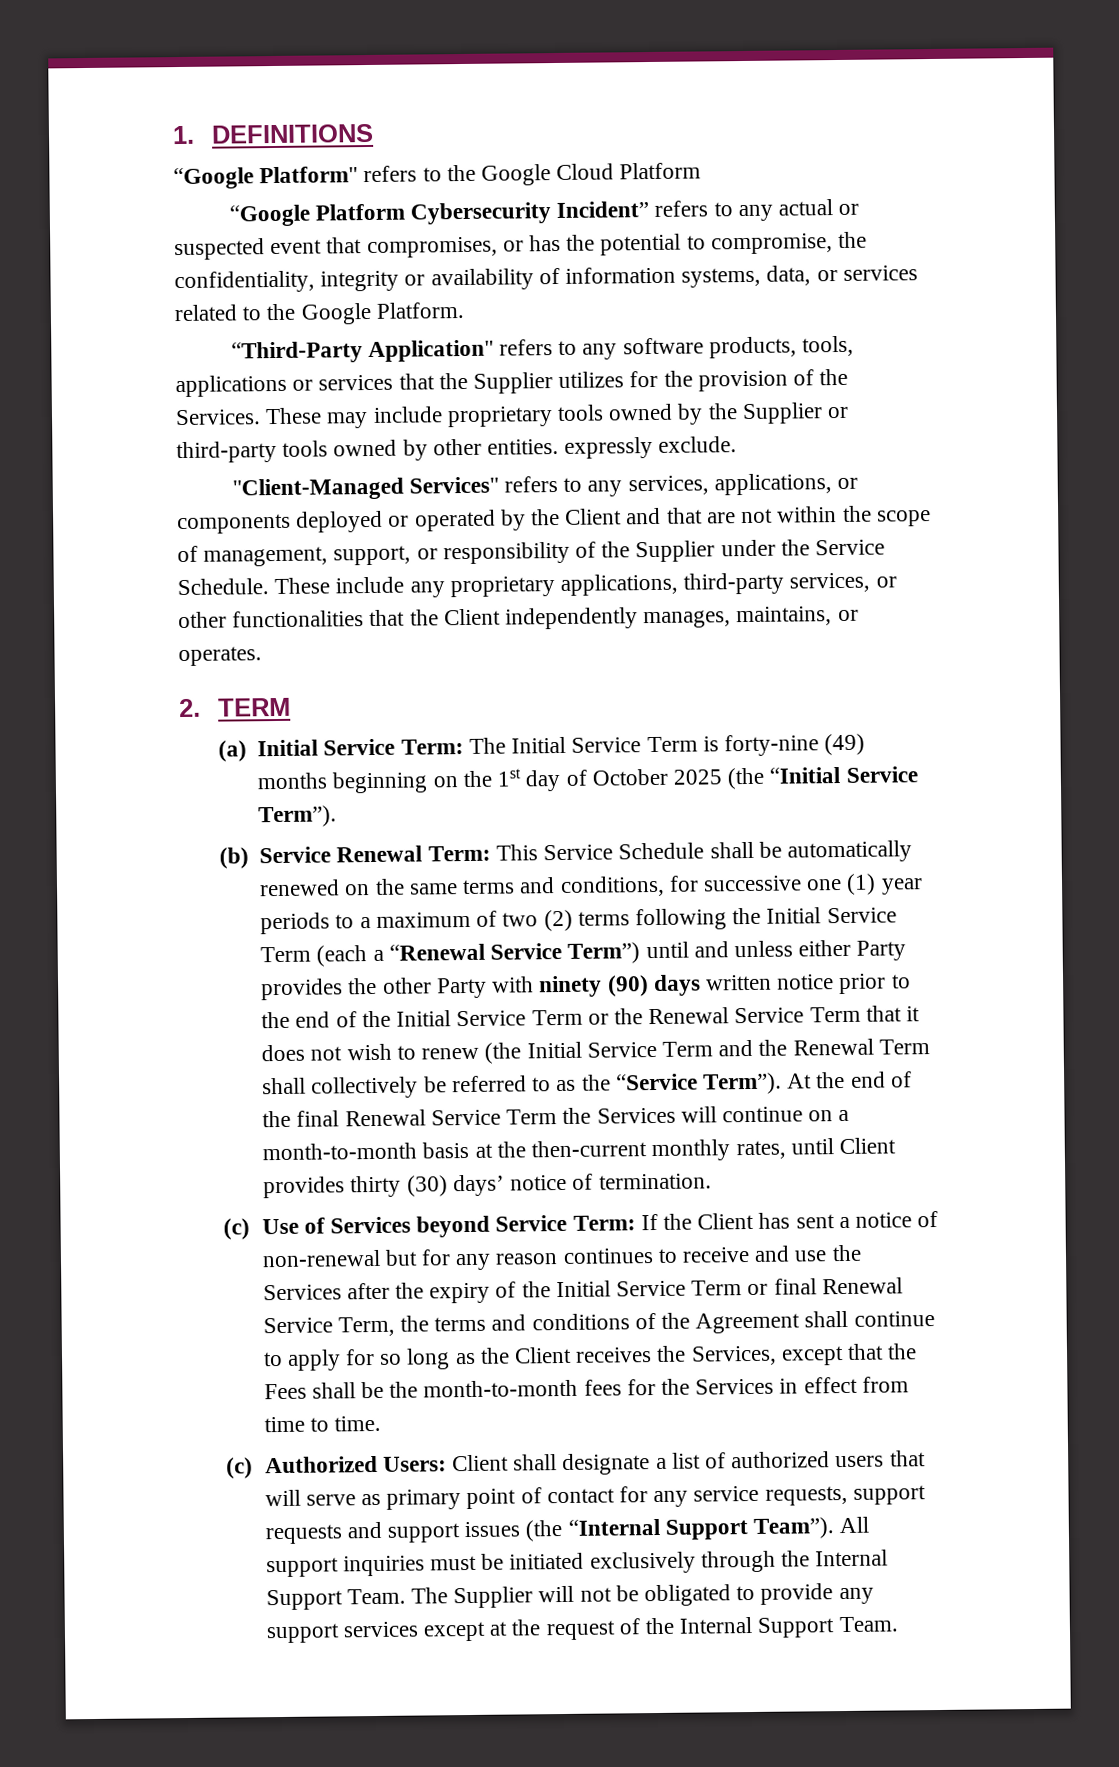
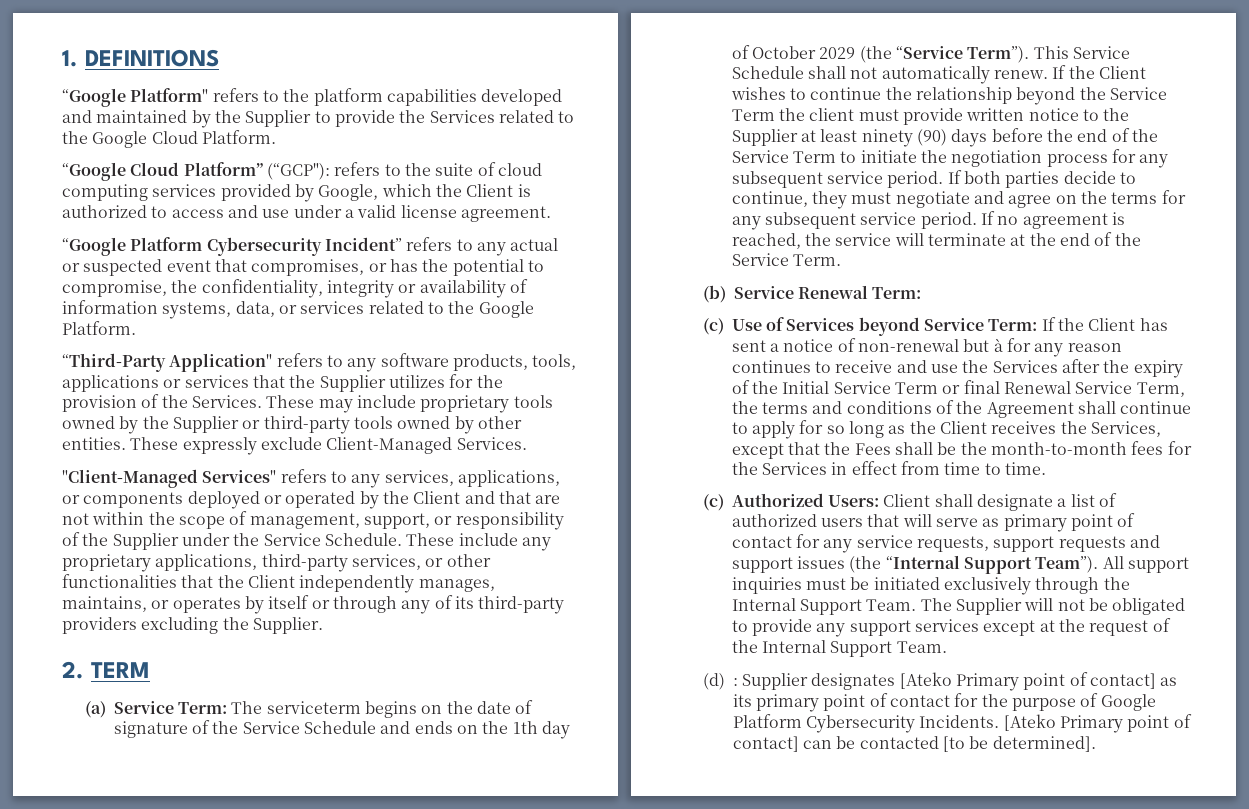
[481,162,702,186] Google Cloud Platform -> [313,88,563,106] [62,110,575,128] [62,130,276,148] [62,162,542,181] [62,184,531,202] [62,205,551,222] platform capabilities developed and maintained by the Supplier to provide the Services related to the Google Cloud Platform. // “Google Cloud Platform” (“GCP"): refers to the suite of cloud computing services provided by Google, which the Client is authorized to access and use under a valid license agreement.
[564,436,738,459] expressly exclude. -> [130,437,527,455] These expressly exclude Client-Managed Services.
[178,646,262,667] operates. -> [172,595,565,614] [62,617,323,634] operates by itself or through any of its third-party providers excluding the Supplier.
[257,739,319,757] Initial -> (106, 709) none
[511,733,866,757] [257,766,918,794] [258,805,338,828] [218,840,912,869] [259,873,923,897] [260,907,897,935] [260,939,907,967] [261,973,911,1001] [261,1005,920,1029] [261,1038,930,1064] [262,1071,912,1099] [262,1106,850,1128] [262,1137,896,1162] [263,1173,712,1199] Initial Service Term is forty-nine (49) months beginning on the 1st day of October 2025 (the “Initial Service Term”). // (b) Service Renewal Term: This Service Schedule shall be automatically renewed on the same terms and conditions, for successive one (1) year periods to a maximum of two (2) terms following the Initial Service Term (each a “Renewal Service Term”) until and unless either Party provides the other Party with ninety (90) days written notice prior to the end of the Initial Service Term or the Renewal Service Term that it does not wish to renew (the Initial Service Term and the Renewal Term shall collectively be referred to as the “Service Term”). At the end of the final Renewal Service Term the Services will continue on a month-to-month basis at the then-current monthly rates, until Client provides thirty (30) days’ notice of termination. -> [266,700,534,718] [113,720,570,739] [731,45,1130,63] [731,65,1146,84] [730,87,1167,105] [731,108,1130,125] [731,128,1158,147] [731,149,1169,168] [731,170,1136,188] [731,190,1186,209] [731,211,1125,230] [731,232,1141,249] [731,253,842,266] [702,285,922,303] serviceterm begins on the date of signature of the Service Schedule and ends on the 1th day of October 2029 (the “Service Term”). This Service Schedule shall not automatically renew. If the Client wishes to continue the relationship beyond the Service Term the client must provide written notice to the Supplier at least ninety (90) days before the end of the Service Term to initiate the negotiation process for any subsequent service period. If both parties decide to continue, they must negotiate and agree on the terms for any subsequent service period. If no agreement is reached, the service will terminate at the end of the Service Term. // (b) Service Renewal Term:
(418, 1257) none -> [993,338,1003,352] à
(898, 1624) none -> [702,672,1178,691] [732,693,1156,712] [732,714,1192,733] [732,736,1096,752] // (d) : Supplier designates [Ateko Primary point of contact] as its primary point of contact for the purpose of Google Platform Cybersecurity Incidents. [Ateko Primary point of contact] can be contacted [to be determined].

